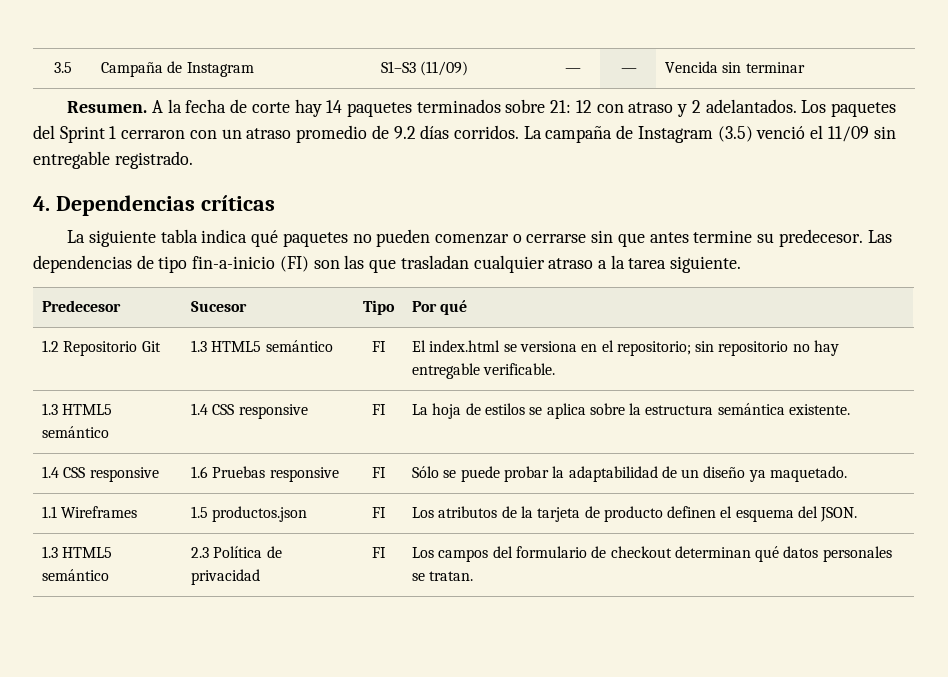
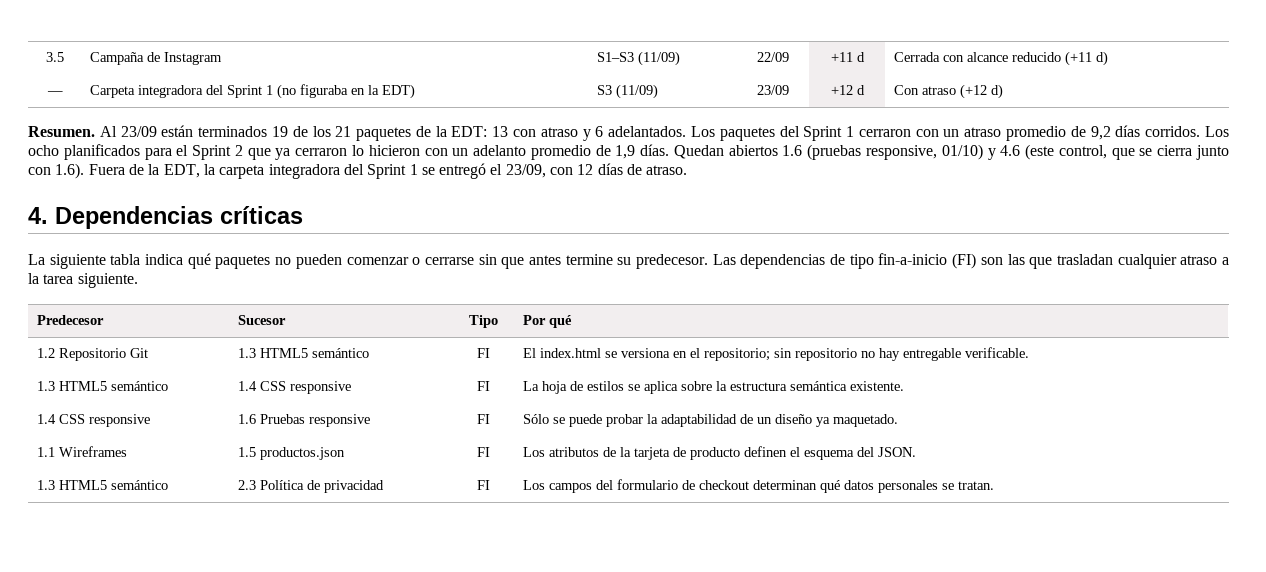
[564,68,581,73] [620,68,637,73] [664,61,805,73] [67,99,592,117] — | — | Vencida sin terminar // Resumen. A la fecha de corte hay 14 paquetes terminados sobre 21: 12 -> [757,52,789,62] [831,52,865,62] [893,51,1108,66] [46,91,63,95] [89,84,415,99] [596,84,658,99] [757,85,789,95] [831,85,865,95] [893,84,1003,99] [28,125,509,141] 22/09 | +11 d | Cerrada con alcance reducido (+11 d) // — | Carpeta integradora del Sprint 1 (no figuraba en la EDT) | S3 (11/09) | 23/09 | +12 d | Con atraso (+12 d) // Resumen. Al 23/09 están terminados 19 de los 21 paquetes de la EDT: 13
[691,100,701,113] 2 -> [595,126,604,137] 6
[393,126,416,139] 9.2 -> [1090,126,1111,140] 9,2
[523,125,896,143] [33,151,193,169] La campaña de Instagram (3.5) venció el 11/09 sin entregable registrado. -> [1204,126,1229,137] [28,144,1229,160] [28,163,688,179] Los ocho planificados para el Sprint 2 que ya cerraron lo hicieron con un adelanto promedio de 1,9 días. Quedan abiertos 1.6 (pruebas responsive, 01/10) y 4.6 (este control, que se cierra junto con 1.6). Fuera de la EDT, la carpeta integradora del Sprint 1 se entregó el 23/09, con 12 días de atraso.

